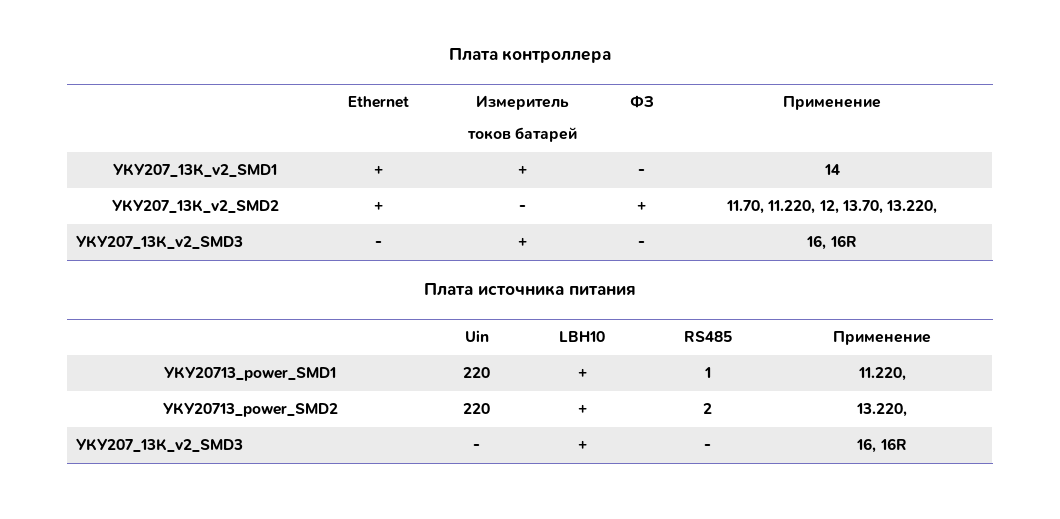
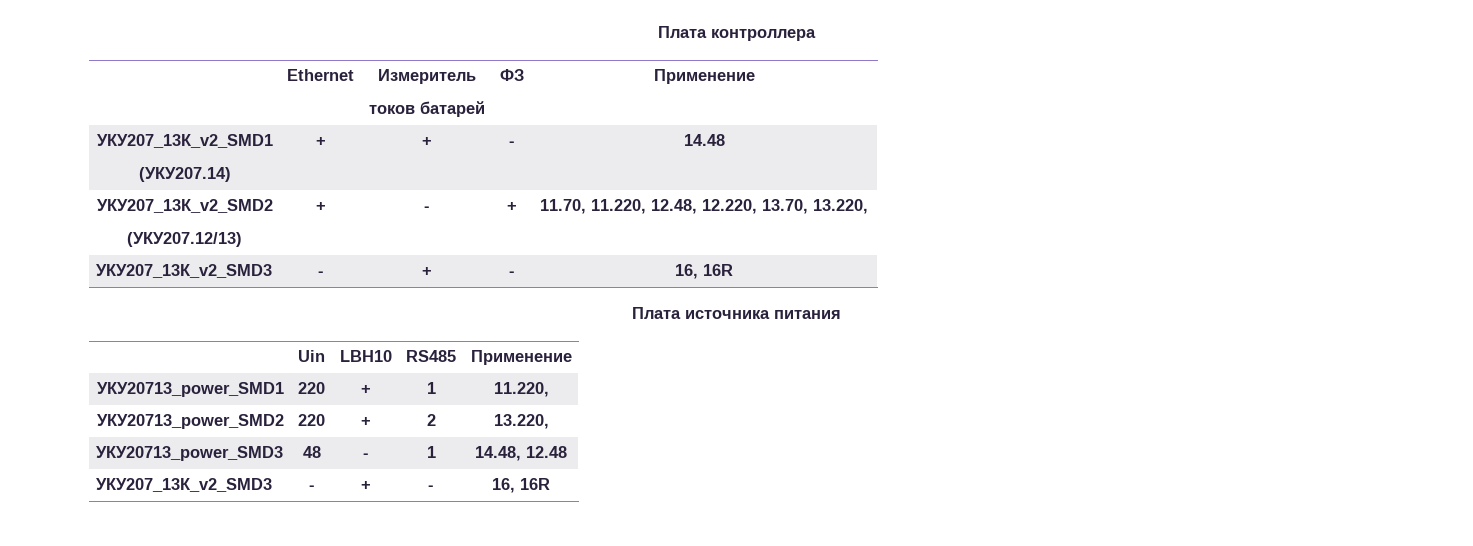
(277, 170) none -> [138,167,231,182] // (УКУ207.14)
[823,164,840,175] 14 -> [683,134,725,146] 14.48
(279, 206) none -> [127,232,242,247] // (УКУ207.12/13)
[818,200,839,214] 12, -> [651,199,757,214] 12.48, 12.220,
(907, 410) none -> [95,446,283,461] [302,446,321,458] [362,453,369,458] [426,446,436,458] [475,446,567,461] // УКУ20713_power_SMD3 | 48 | - | 1 | 14.48, 12.48

